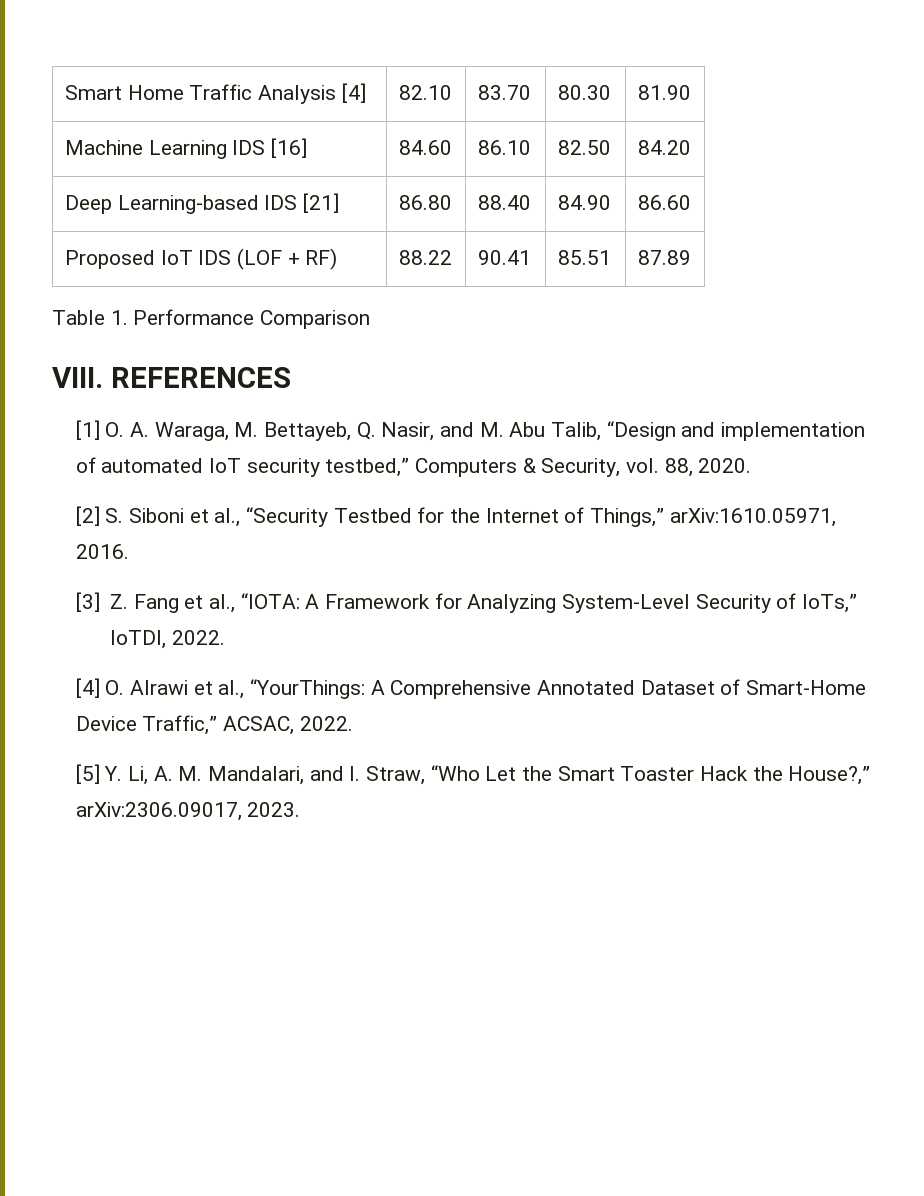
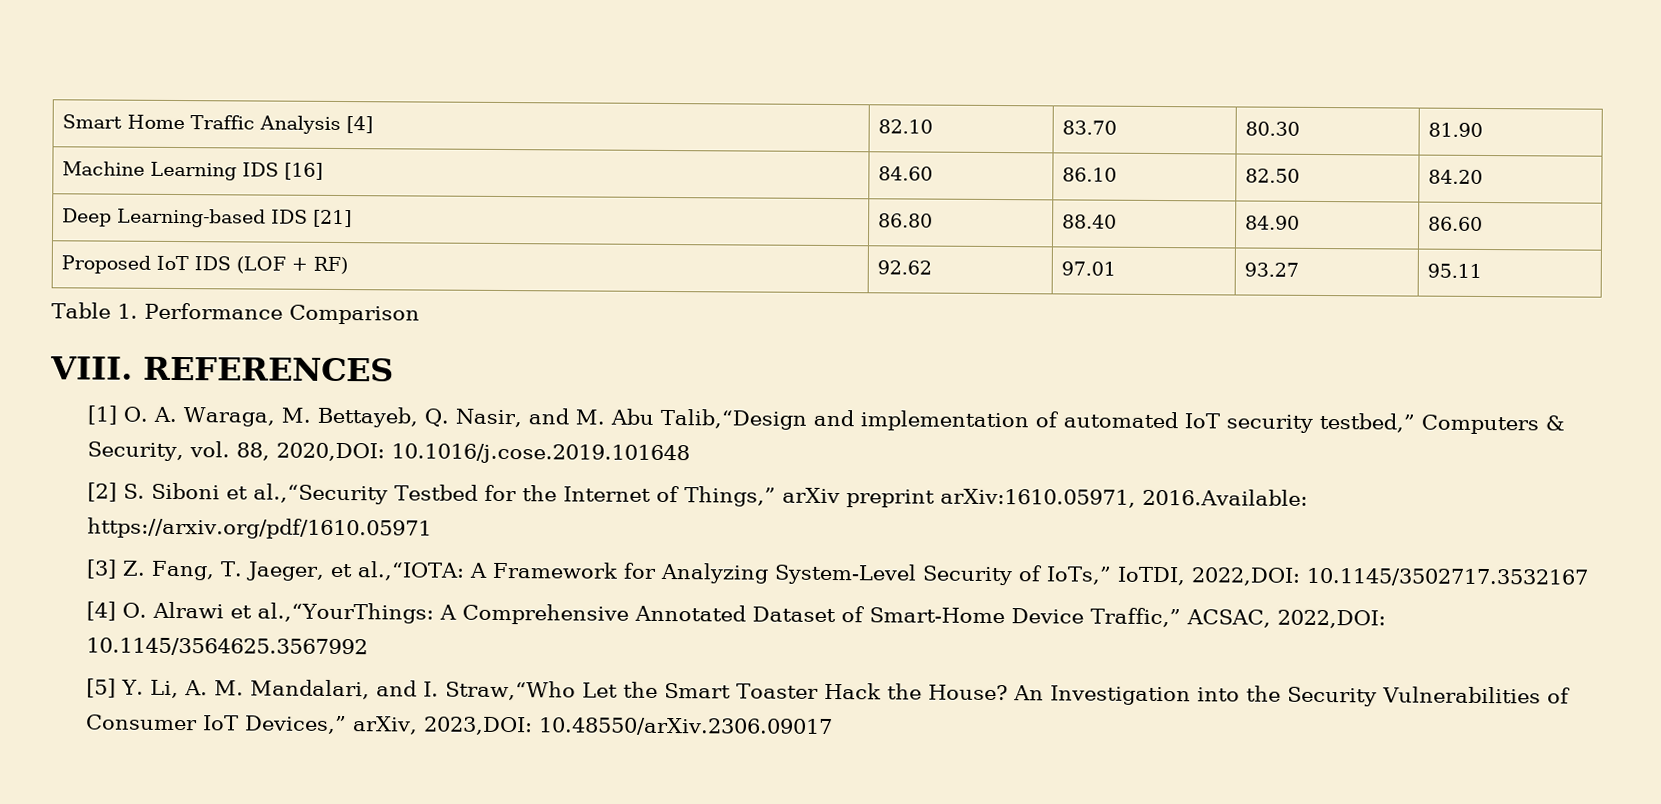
[398,250,452,265] [477,250,531,265] [557,250,611,265] [637,250,691,265] 88.22 | 90.41 | 85.51 | 87.89 -> [876,260,932,275] [1060,261,1116,276] [1243,262,1299,277] [1426,263,1482,278] 92.62 | 97.01 | 93.27 | 95.11
[550,421,676,441] Talib, “Design -> [660,408,808,430] Talib,“Design
[698,458,752,473] 2020. -> [276,442,691,465] 2020,DOI: 10.1016/j.cose.2019.101648
[214,507,328,527] al., “Security -> [253,483,389,505] al.,“Security
[669,508,836,527] [75,544,129,559] [75,592,300,613] arXiv:1610.05971, 2016. // [3] Z. Fang et al., “IOTA: -> [782,487,1309,508] [87,517,433,540] [86,559,466,581] arXiv preprint arXiv:1610.05971, 2016.Available: https://arxiv.org/pdf/1610.05971 // [3] Z. Fang, T. Jaeger, et al.,“IOTA:
[171,630,225,645] 2022. -> [1191,567,1589,587] 2022,DOI: 10.1145/3502717.3532167
[218,679,365,699] al., “YourThings: -> [257,602,435,624] al.,“YourThings:
[299,716,353,731] 2022. -> [1277,609,1387,629] [86,637,369,657] 2022,DOI: 10.1145/3564625.3567992
[365,765,480,785] Straw, “Who -> [445,680,577,701] Straw,“Who
[788,766,871,785] [75,802,301,821] House?,” arXiv:2306.09017, 2023. -> [928,684,1572,707] [85,714,834,737] House? An Investigation into the Security Vulnerabilities of Consumer IoT Devices,” arXiv, 2023,DOI: 10.48550/arXiv.2306.09017

